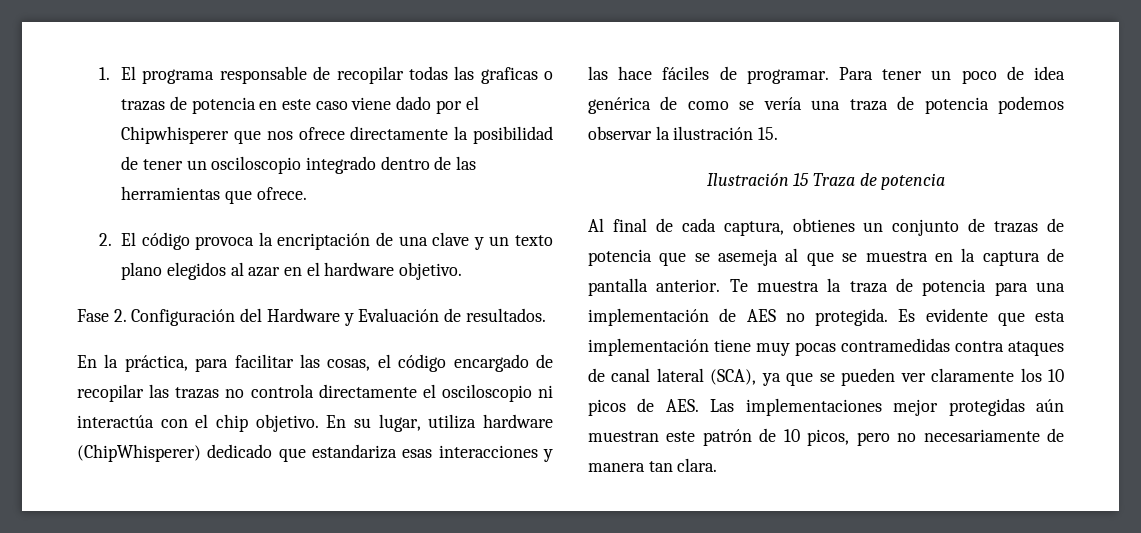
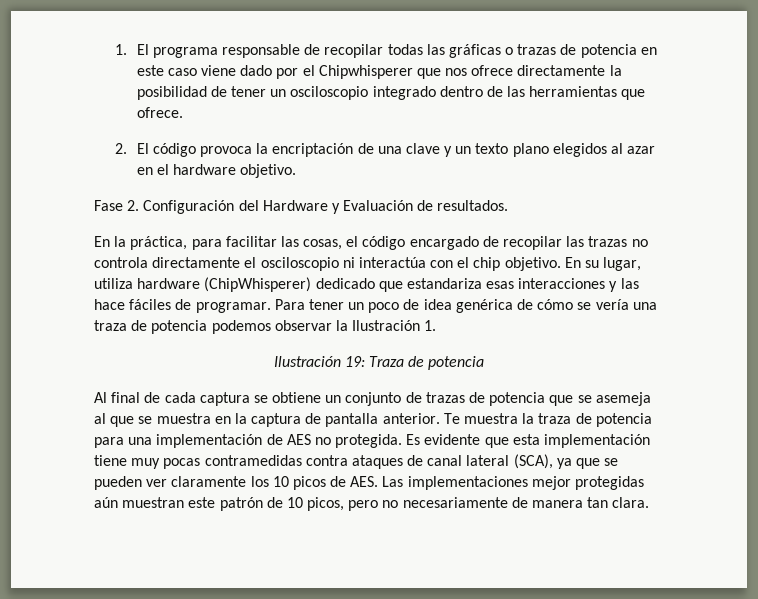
[480,67,538,84] graficas -> [448,44,501,58] gráficas
[687,101,729,110] como -> [537,299,574,310] cómo
[673,126,779,140] [706,173,810,186] ilustración 15. // Ilustración 15 -> [352,320,437,331] [273,356,365,367] Ilustración 1. // Ilustración 19:
[723,218,855,236] captura, obtienes -> [199,392,322,406] captura se obtiene

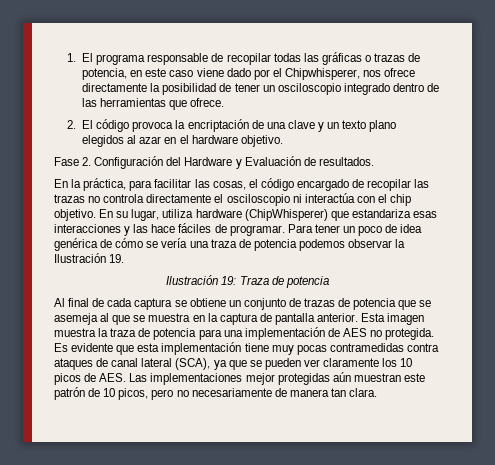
[580,44,637,58] potencia -> [82,68,128,80] potencia,
[318,65,441,79] Chipwhisperer que -> [284,68,360,80] Chipwhisperer,
[315,278,375,289] dedicado -> (328, 215) none
[424,320,437,331] 1. -> [109,254,125,263] 19.
[443,413,460,424] Te -> [361,313,425,325] Esta imagen

